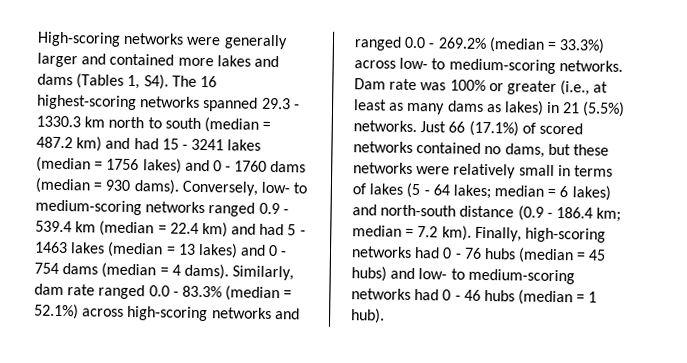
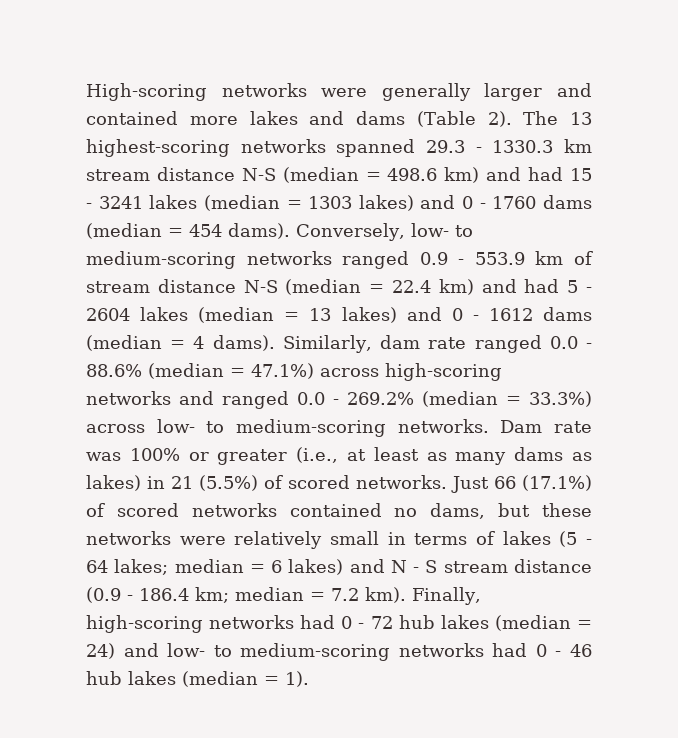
[76,73,217,90] (Tables 1, S4). The 16 -> [416,111,592,127] (Table 2). The 13
[108,116,272,133] [36,136,73,149] north to south (median = 487.2 -> [86,167,438,183] stream distance N-S (median = 498.6
[106,158,140,171] 1756 -> [308,196,353,209] 1303
[105,179,132,191] 930 -> [189,224,222,237] 454
[35,220,97,233] 539.4 km -> [474,251,593,265] [86,279,278,293] 553.9 km of stream distance N-S
[34,241,68,254] 1463 -> [86,308,130,321] 2604
[34,262,59,274] 754 -> [488,308,533,321] 1612
[181,285,293,302] [34,303,79,320] 83.3% (median = 52.1%) -> [86,363,314,379] 88.6% (median = 47.1%)
(626, 109) none -> [264,475,350,489] of scored
[380,204,457,217] north-south -> [390,560,508,573] N - S stream
[463,247,607,264] [351,266,387,282] 76 hubs (median = 45 hubs) -> [370,615,592,631] [86,643,115,659] 72 hub lakes (median = 24)
[483,289,598,306] [350,308,385,324] hubs (median = 1 hub). -> [86,671,309,687] hub lakes (median = 1).

